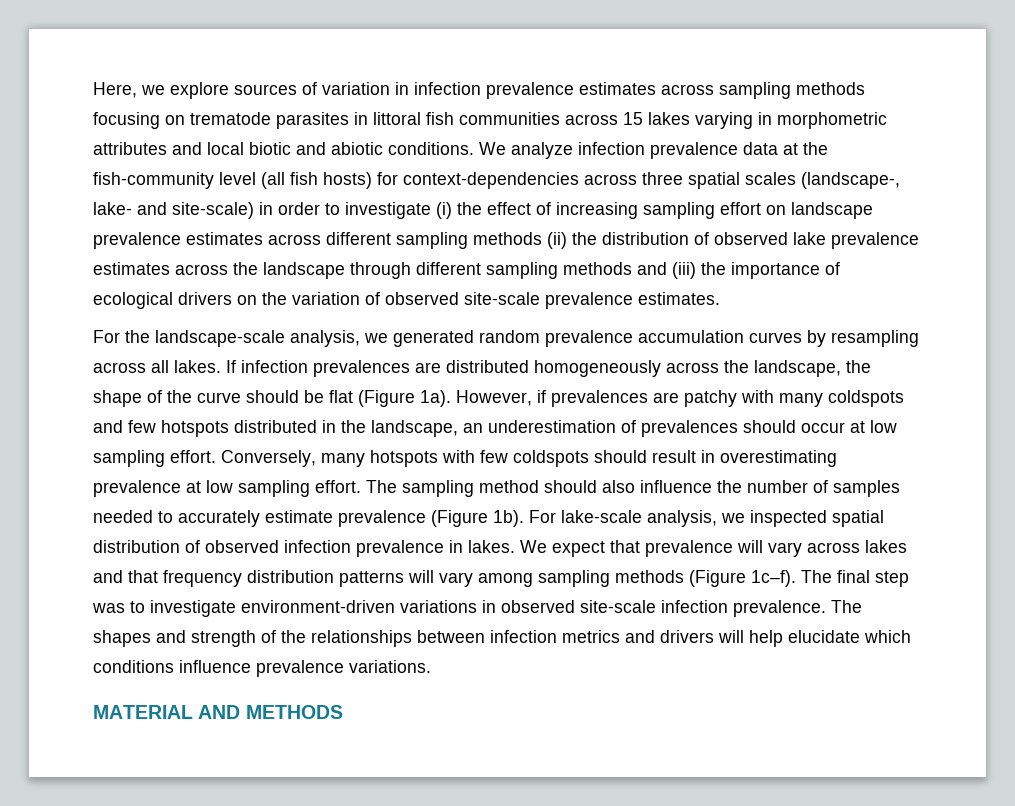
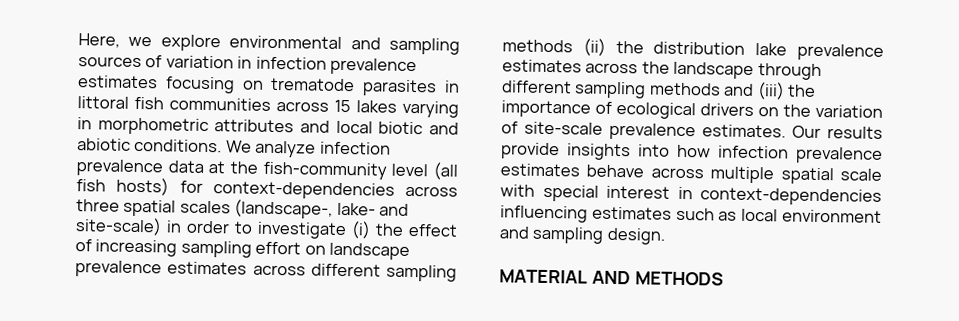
(229, 90) none -> [229,35,460,55] environmental and sampling
[661,82,865,99] across sampling methods -> (158, 82) none
[694,232,788,245] of observed -> (746, 48) none
[385,292,459,305] observed -> (518, 127) none
[93,330,919,347] [93,360,871,377] [93,390,904,407] [93,420,897,437] [93,450,837,467] [93,480,900,497] [93,510,884,527] [93,540,907,557] [93,570,909,587] [92,600,862,617] [93,630,911,647] [93,660,431,677] // For the landscape-scale analysis, we generated random prevalence accumulation curves by resampling across all lakes. If infection prevalences are distributed homogeneously across the landscape, the shape of the curve should be flat (Figure 1a). However, if prevalences are patchy with many coldspots and few hotspots distributed in the landscape, an underestimation of prevalences should occur at low sampling effort. Conversely, many hotspots with few coldspots should result in overestimating prevalence at low sampling effort. The sampling method should also influence the number of samples needed to accurately estimate prevalence (Figure 1b). For lake-scale analysis, we inspected spatial distribution of observed infection prevalence in lakes. We expect that prevalence will vary across lakes and that frequency distribution patterns will vary among sampling methods (Figure 1c–f). The final step was to investigate environment-driven variations in observed site-scale infection prevalence. The shapes and strength of the relationships between infection metrics and drivers will help elucidate which conditions influence prevalence variations. -> [792,125,883,139] [501,142,883,164] [500,163,882,185] [500,184,882,206] [500,205,882,223] [499,226,666,245] Our results provide insights into how infection prevalence estimates behave across multiple spatial scale with special interest in context-dependencies influencing estimates such as local environment and sampling design.

